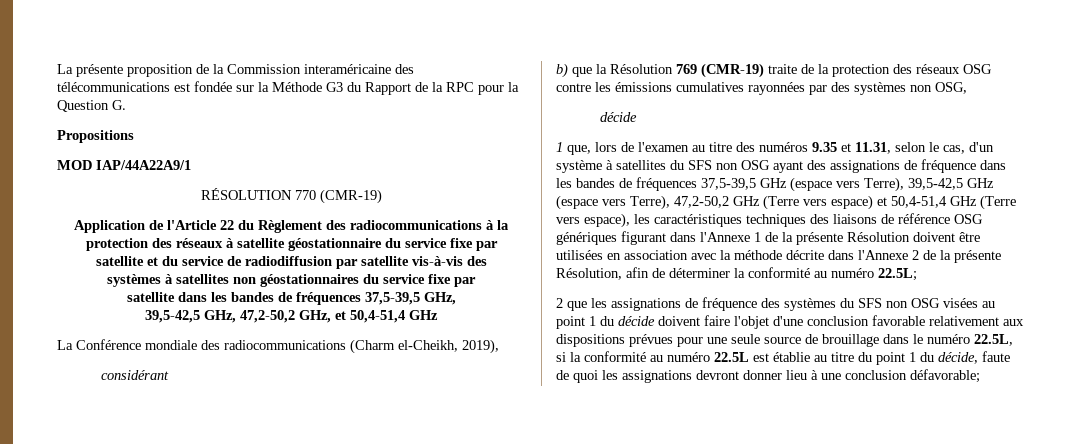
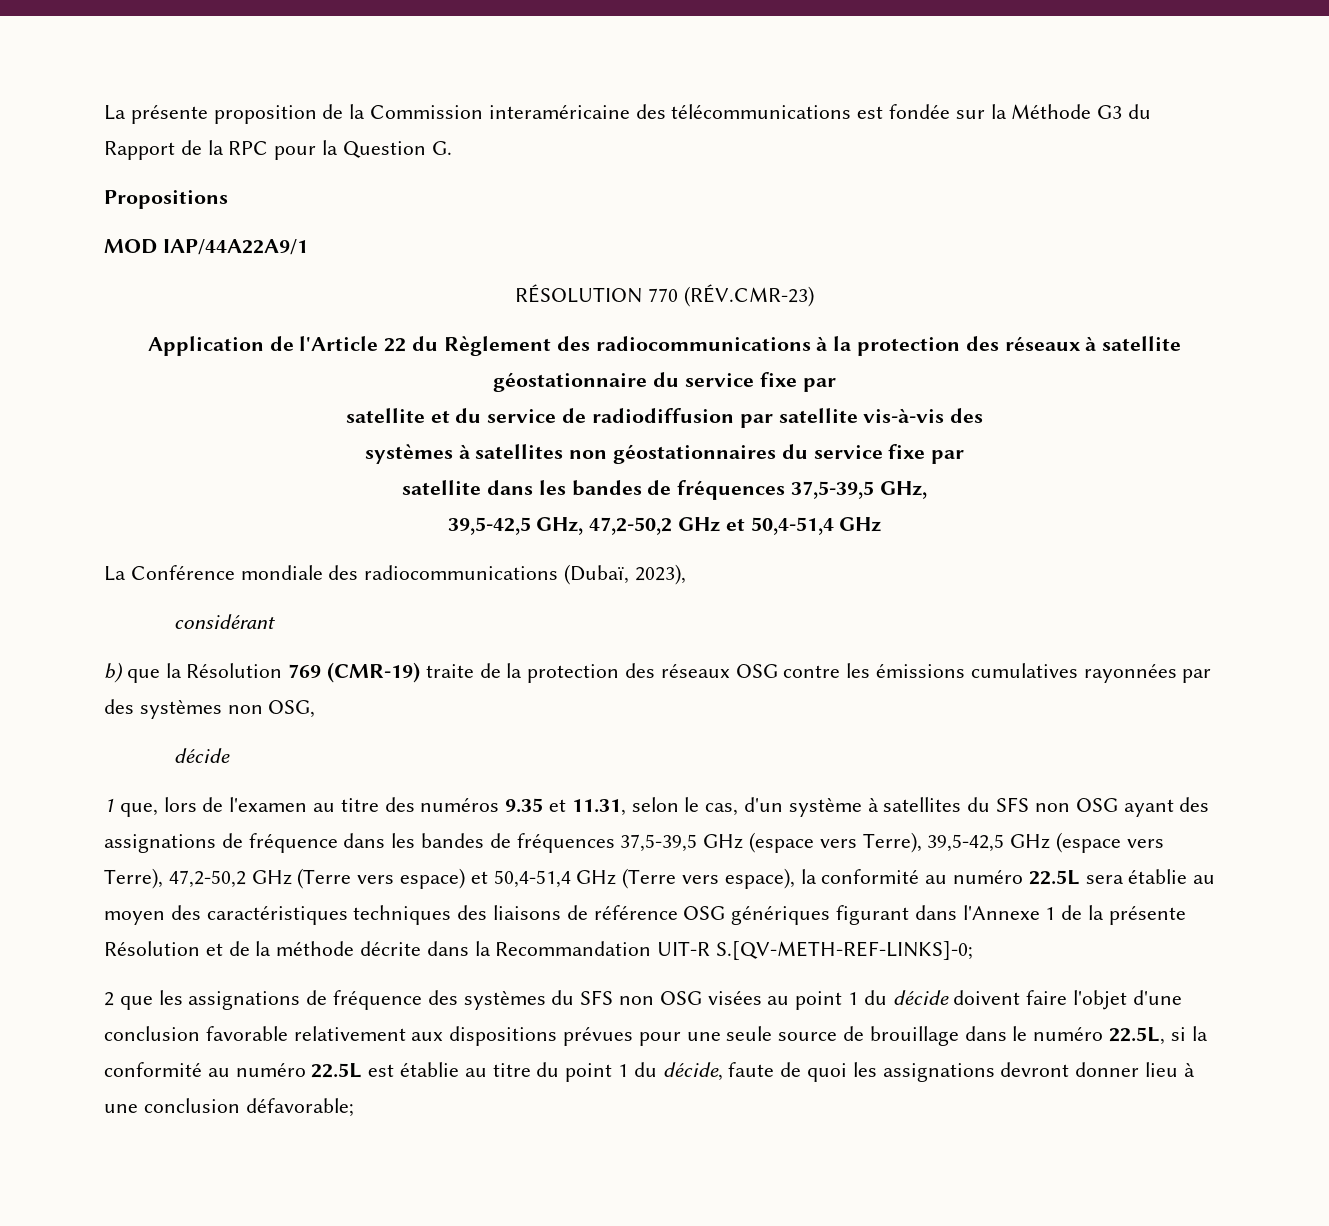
[319,189,382,204] (CMR-19) -> [683,284,814,307] (RÉV.CMR-23)
[299,310,331,323] GHz, -> [677,517,720,532] GHz
[350,339,499,354] (Charm el-Cheikh, 2019), -> [564,564,686,585] (Dubaï, 2023),
[634,214,650,224] les -> [800,869,1216,885] [104,905,201,925] la conformité au numéro 22.5L sera établie au moyen des
[913,232,980,242] [556,250,1001,263] [556,267,917,281] doivent être utilisées en association avec la méthode décrite dans l'Annexe 2 de la présente Résolution, afin de déterminer la conformité au numéro 22.5L; -> [205,941,974,960] et de la méthode décrite dans la Recommandation UIT-R S.[QV-METH-REF-LINKS]-0;

